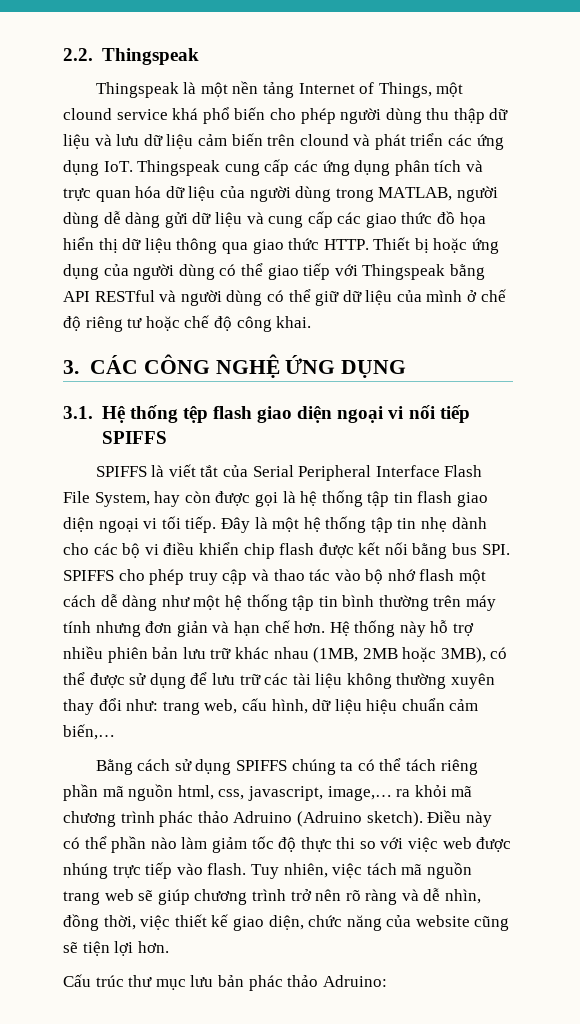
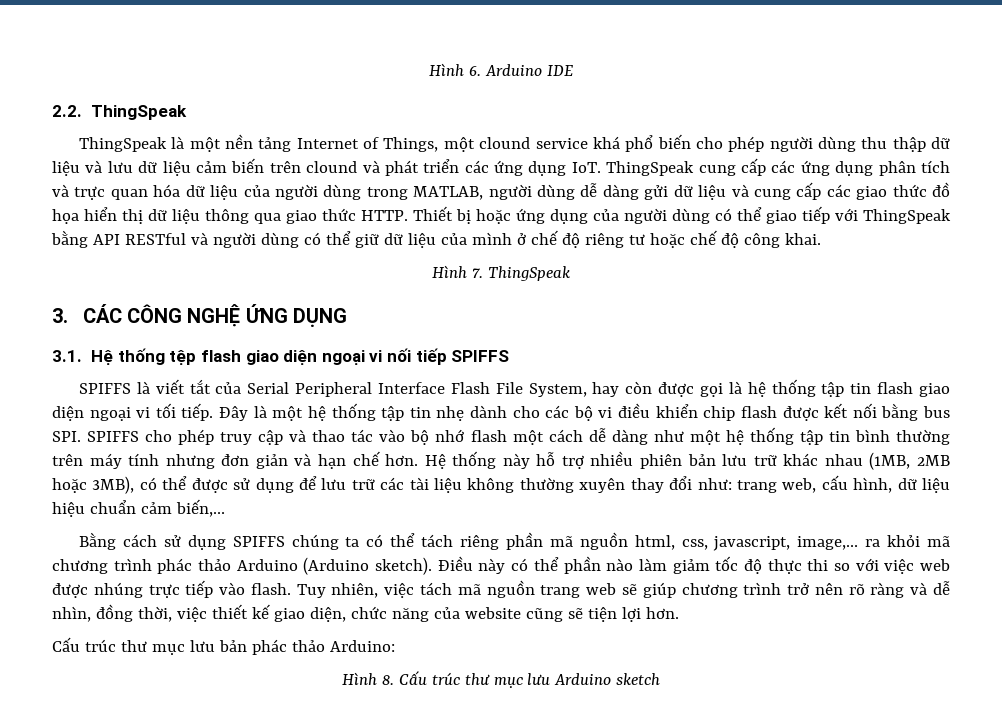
[63,48,199,65] [95,82,179,98] 2.2. Thingspeak // Thingspeak -> [429,63,573,76] [52,105,188,120] [79,137,168,152] Hình 6. Arduino IDE // 2.2. ThingSpeak // ThingSpeak
[137,160,221,176] Thingspeak -> [606,161,695,176] ThingSpeak
[362,264,446,280] Thingspeak -> [863,209,951,224] ThingSpeak
(312, 322) none -> [432,265,570,281] // Hình 7. ThingSpeak
[233,811,362,827] Adruino (Adruino -> [236,557,370,575] Arduino (Arduino
[322,975,387,987] Adruino: -> [329,640,395,652] [341,671,661,688] Arduino: // Hình 8. Cấu trúc thư mục lưu Arduino sketch

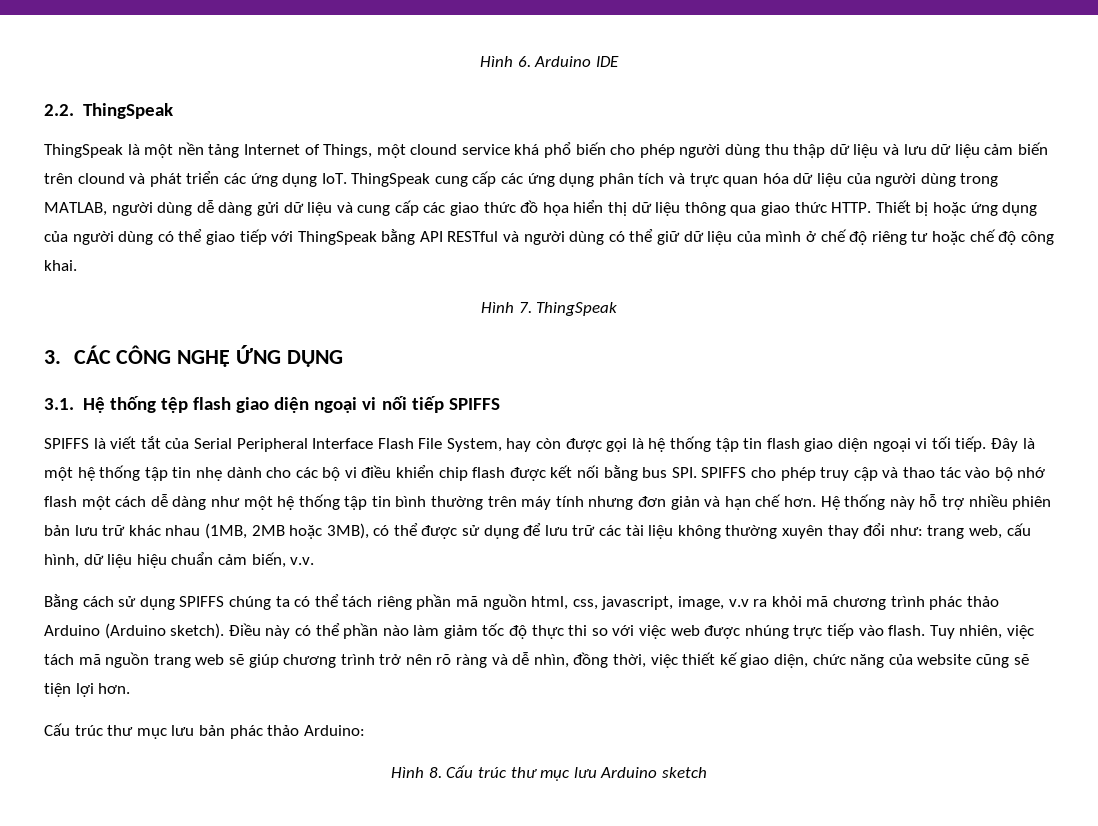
[175,499,225,517] biến,… -> [251,552,315,568] biến, v.v.
[797,536,859,550] image,… -> [678,596,749,610] image, v.v

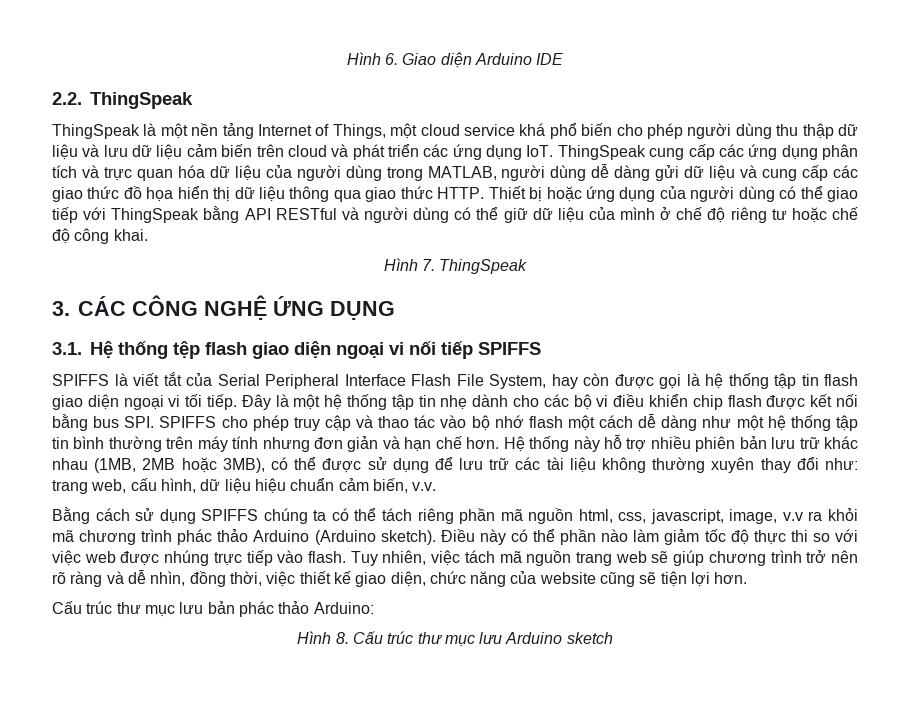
(531, 61) none -> [402,52,472,68] Giao diện
[410,144,458,155] clound -> [420,124,460,136] cloud
[77,173,125,184] clound -> [287,145,327,157] cloud

